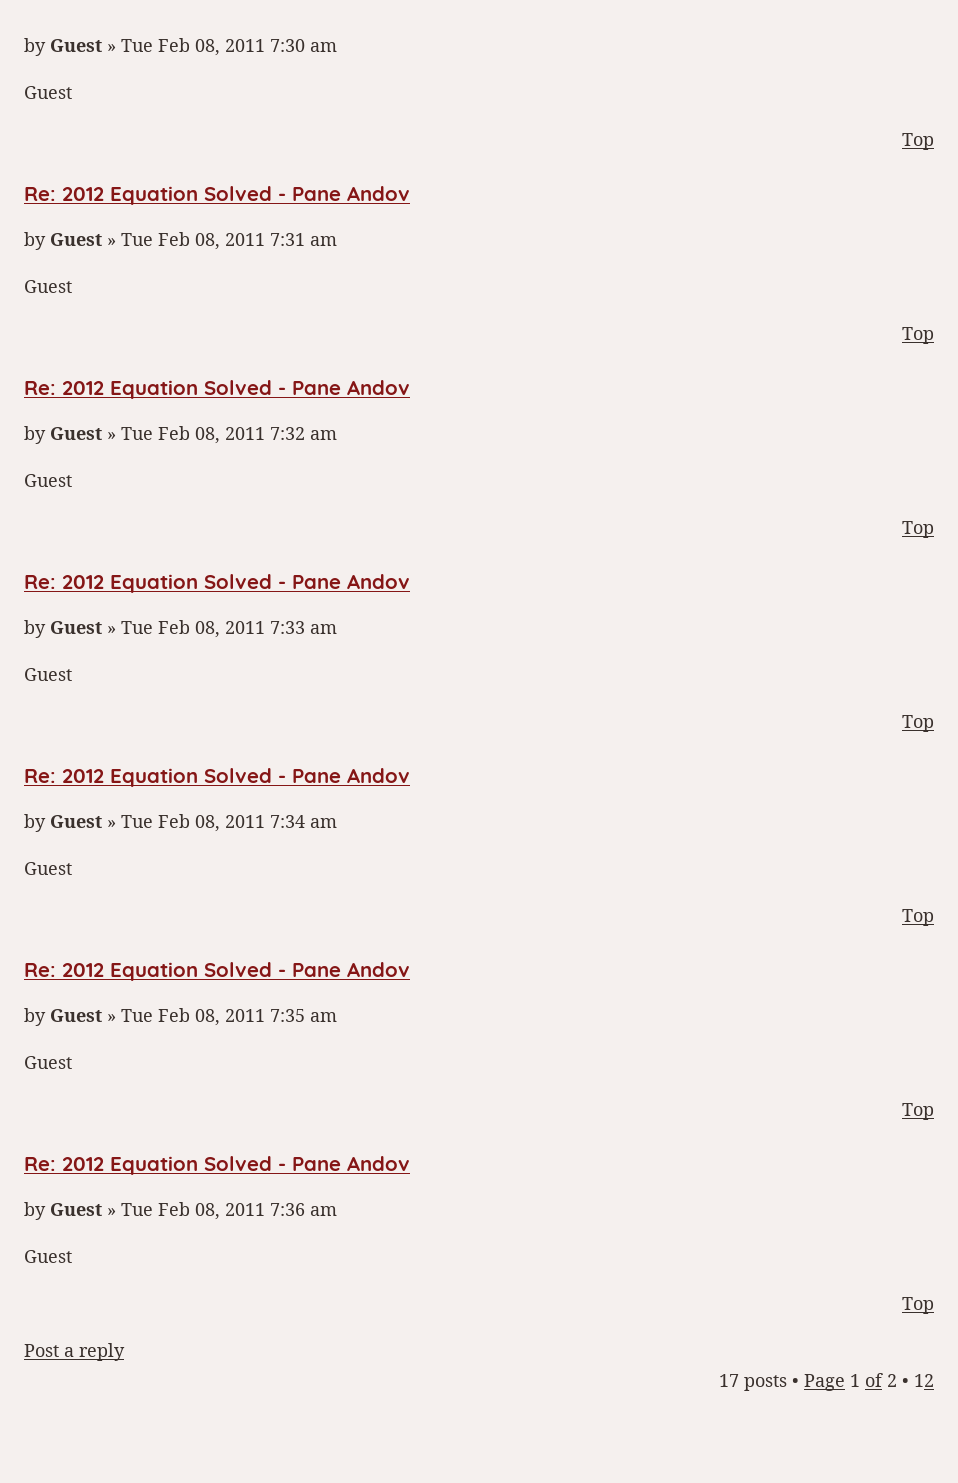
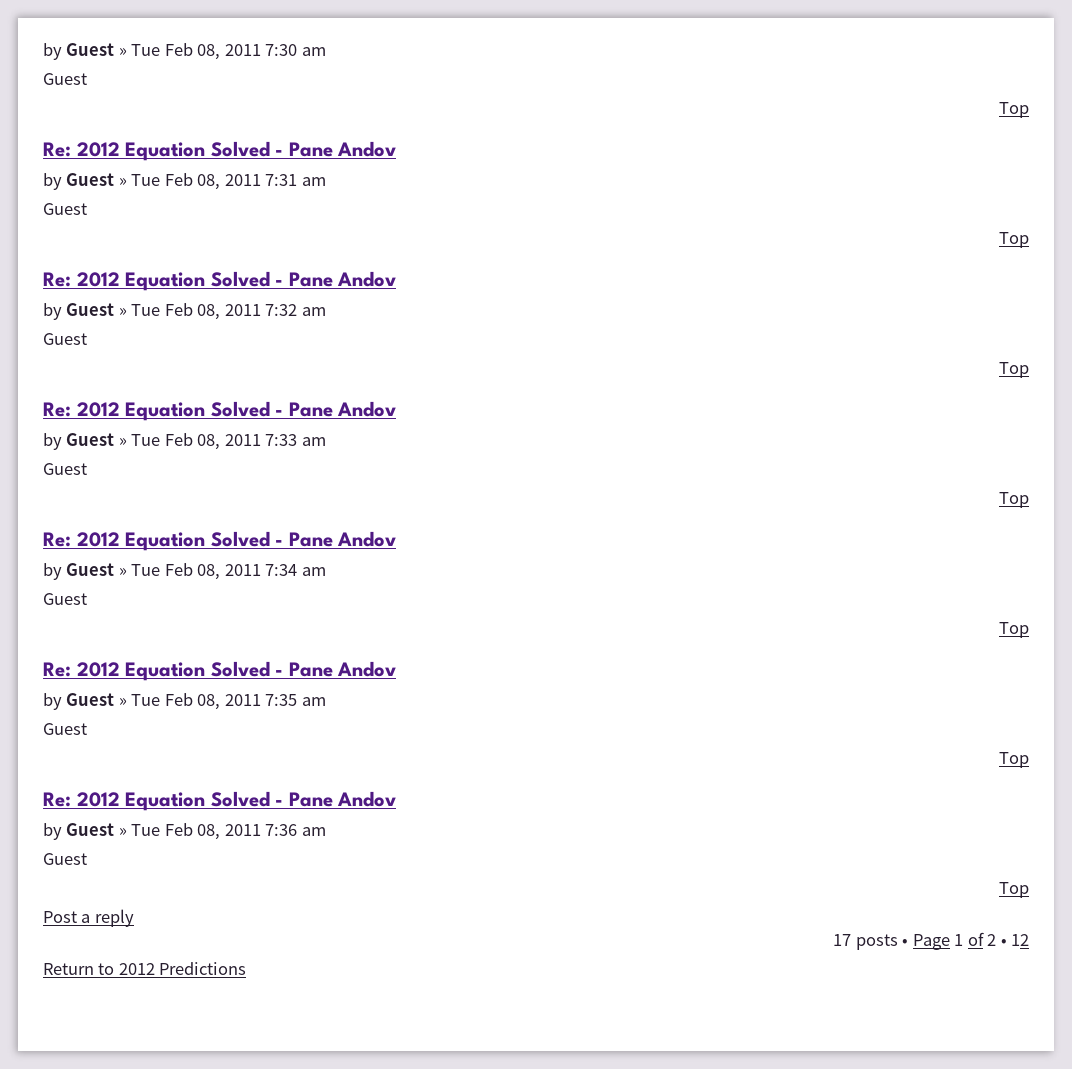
(934, 1380) none -> [43,962,247,975] // Return to 2012 Predictions

